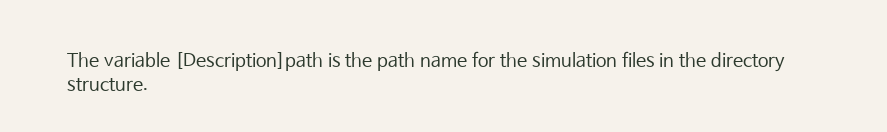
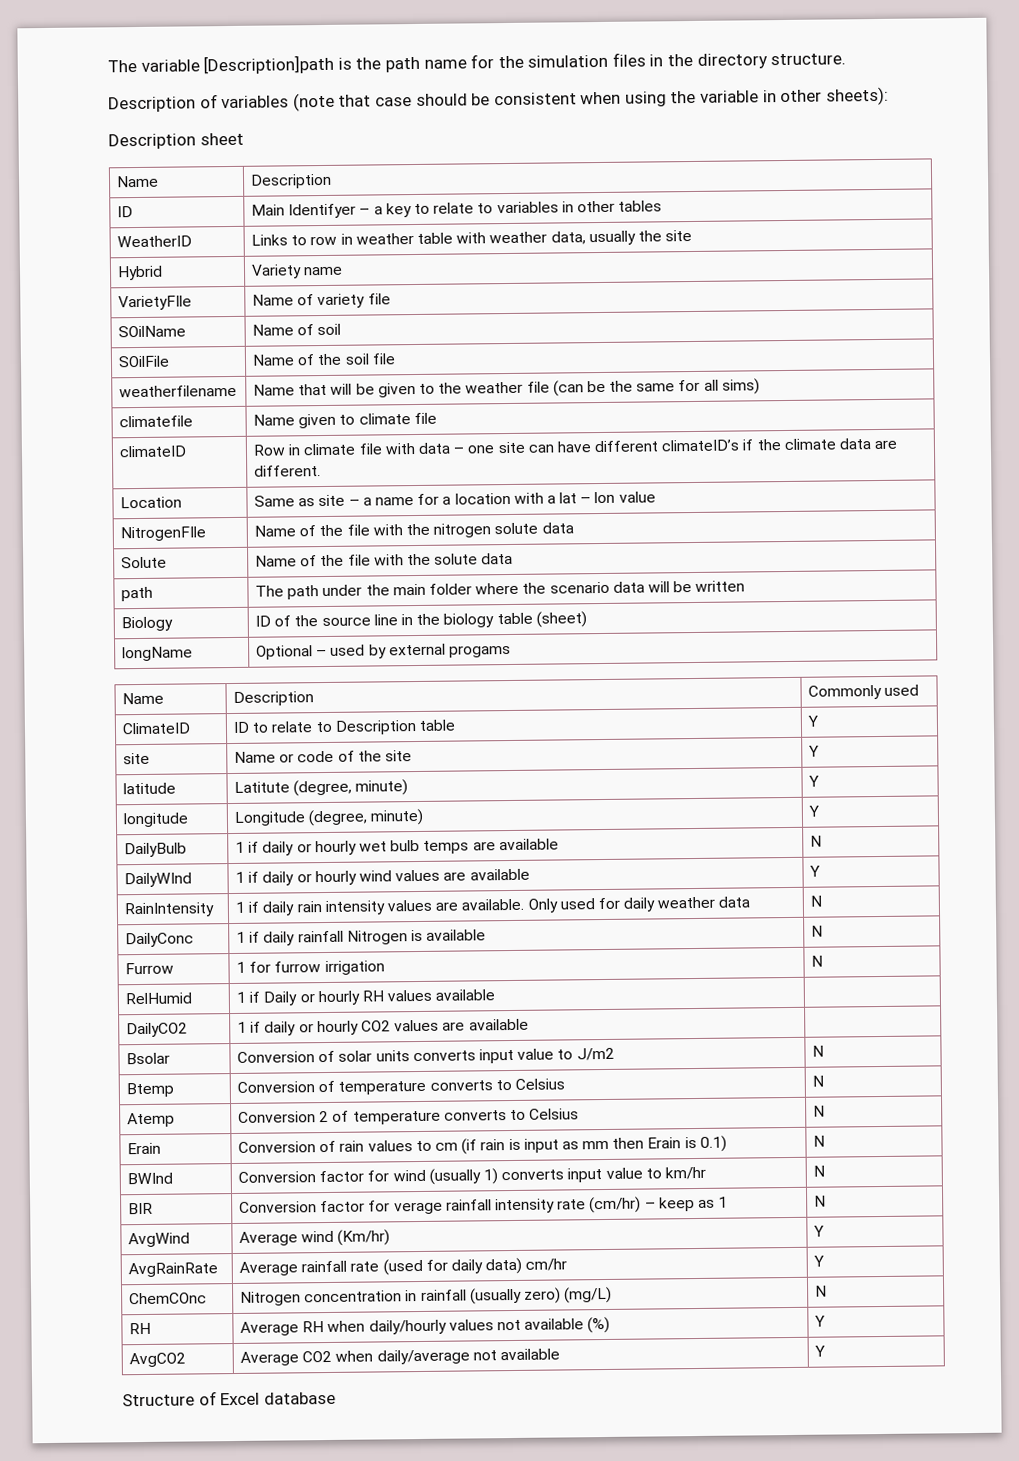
(148, 85) none -> [108,86,889,113] [108,132,244,150] [116,175,160,188] [250,173,333,189] [117,206,134,218] [251,200,663,219] [117,235,193,248] [251,229,693,246] [117,265,164,281] [251,264,344,279] [118,295,193,311] [252,293,391,309] [118,325,187,338] [252,323,342,336] [118,355,171,368] [252,353,396,366] [119,384,238,398] [253,378,760,398] [119,415,194,428] [253,412,437,429] [119,445,188,458] [253,438,898,456] [254,465,322,477] [120,496,183,509] [254,491,656,507] [120,526,207,542] [254,522,574,538] [121,556,168,569] [255,552,514,567] [121,586,154,602] [255,580,746,600] [121,616,174,632] [255,611,587,628] [122,646,194,662] [256,643,511,660] [122,692,165,705] [233,691,315,706] [808,684,920,700] [122,722,192,735] [233,719,455,735] [807,715,819,727] [123,752,151,765] [234,750,412,763] [808,745,820,757] [123,782,177,795] [234,779,409,797] [808,775,820,787] [123,812,190,828] [234,808,425,827] [808,805,820,817] [124,842,188,858] [235,838,559,856] [810,835,823,847] [124,872,193,888] [235,868,530,886] [809,865,821,877] [124,902,215,918] [235,896,751,916] [810,895,823,907] [125,932,195,948] [236,929,487,946] [811,925,824,937] [125,962,175,975] [236,960,385,976] [811,955,824,967] [125,992,193,1005] [236,989,496,1006] [126,1022,189,1038] [237,1018,529,1036] [126,1052,171,1065] [237,1047,615,1064] [812,1045,825,1057] [126,1082,175,1098] [237,1078,565,1095] [812,1075,825,1087] [127,1112,176,1128] [238,1108,580,1125] [813,1105,826,1117] [127,1142,162,1155] [238,1135,727,1155] [813,1135,826,1147] [127,1172,174,1185] [238,1166,706,1185] [813,1165,826,1177] [128,1202,154,1215] [239,1196,729,1215] [814,1195,827,1207] [128,1232,191,1248] [239,1229,391,1246] [813,1225,825,1237] [128,1262,219,1278] [239,1257,568,1276] [813,1255,825,1267] [129,1292,208,1305] [240,1286,613,1306] [815,1285,828,1297] [129,1322,152,1335] [240,1316,611,1336] [814,1315,826,1327] [129,1352,187,1368] [240,1348,560,1366] [814,1345,826,1357] [122,1391,336,1407] // Description of variables (note that case should be consistent when using the variable in other sheets): // Description sheet // Name | Description // ID | Main Identifyer – a key to relate to variables in other tables // WeatherID | Links to row in weather table with weather data, usually the site // Hybrid | Variety name // VarietyFIle | Name of variety file // SOilName | Name of soil // SOilFile | Name of the soil file // weatherfilename | Name that will be given to the weather file (can be the same for all sims) // climatefile | Name given to climate file // climateID | Row in climate file with data – one site can have different climateID’s if the climate data are different. // Location | Same as site – a name for a location with a lat – lon value // NitrogenFIle | Name of the file with the nitrogen solute data // Solute | Name of the file with the solute data // path | The path under the main folder where the scenario data will be written // Biology | ID of the source line in the biology table (sheet) // longName | Optional – used by external progams // Name | Description | Commonly used // ClimateID | ID to relate to Description table | Y // site | Name or code of the site | Y // latitude | Latitute (degree, minute) | Y // longitude | Longitude (degree, minute) | Y // DailyBulb | 1 if daily or hourly wet bulb temps are available | N // DailyWInd | 1 if daily or hourly wind values are available | Y // RainIntensity | 1 if daily rain intensity values are available. Only used for daily weather data | N // DailyConc | 1 if daily rainfall Nitrogen is available | N // Furrow | 1 for furrow irrigation | N // RelHumid | 1 if Daily or hourly RH values available | // DailyCO2 | 1 if daily or hourly CO2 values are available | // Bsolar | Conversion of solar units converts input value to J/m2 | N // Btemp | Conversion of temperature converts to Celsius | N // Atemp | Conversion 2 of temperature converts to Celsius | N // Erain | Conversion of rain values to cm (if rain is input as mm then Erain is 0.1) | N // BWInd | Conversion factor for wind (usually 1) converts input value to km/hr | N // BIR | Conversion factor for verage rainfall intensity rate (cm/hr) – keep as 1 | N // AvgWind | Average wind (Km/hr) | Y // AvgRainRate | Average rainfall rate (used for daily data) cm/hr | Y // ChemCOnc | Nitrogen concentration in rainfall (usually zero) (mg/L) | N // RH | Average RH when daily/hourly values not available (%) | Y // AvgCO2 | Average CO2 when daily/average not available | Y // Structure of Excel database

